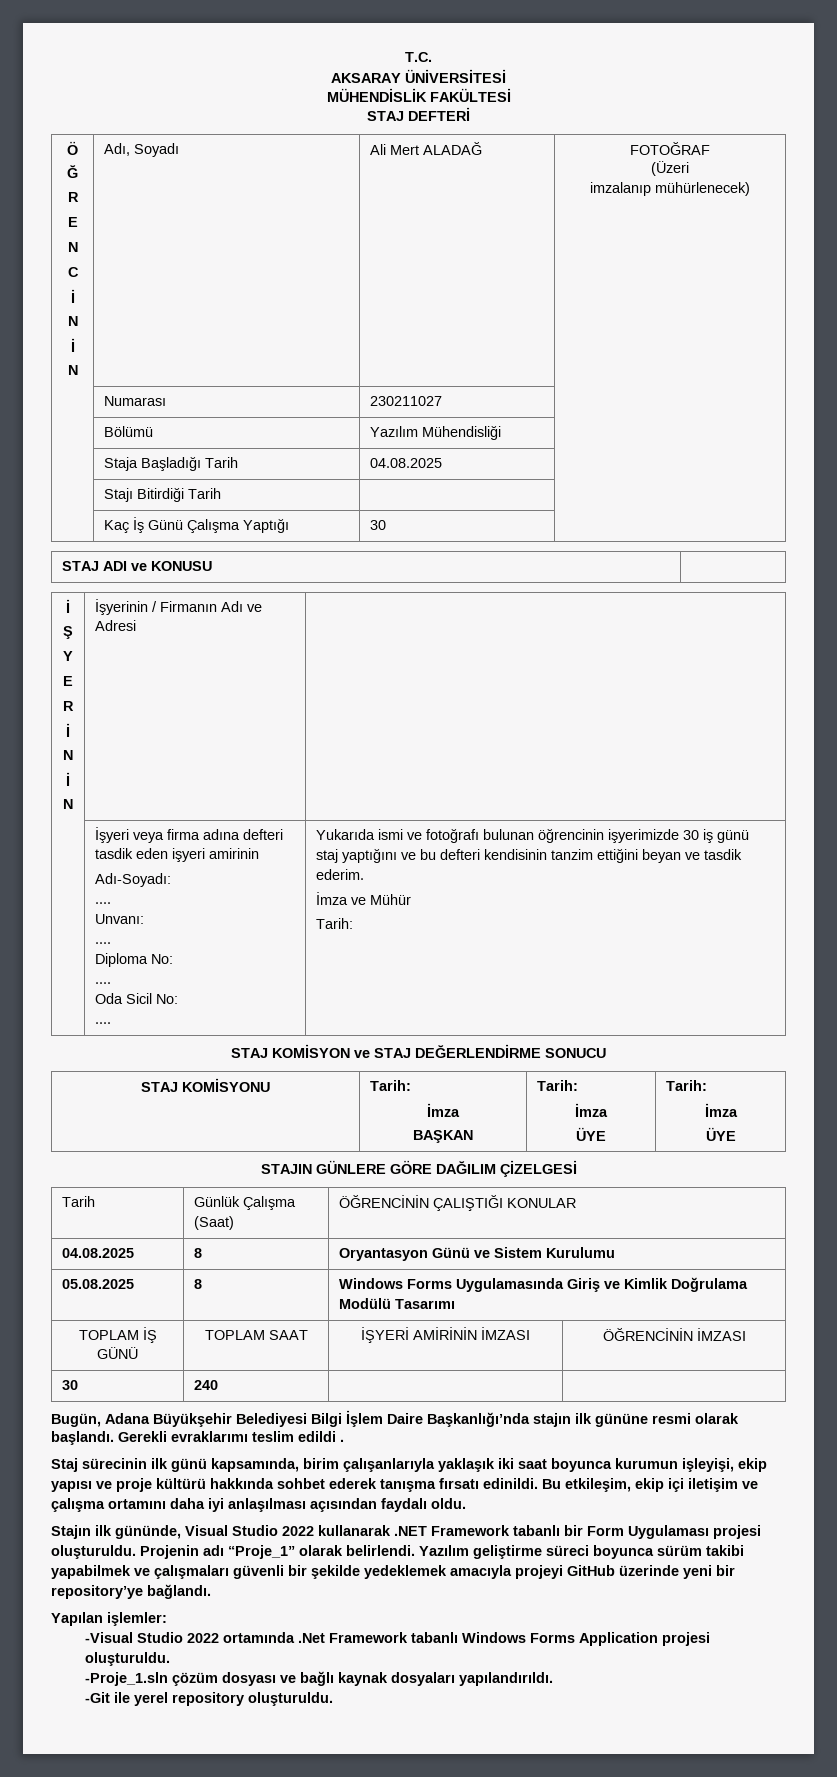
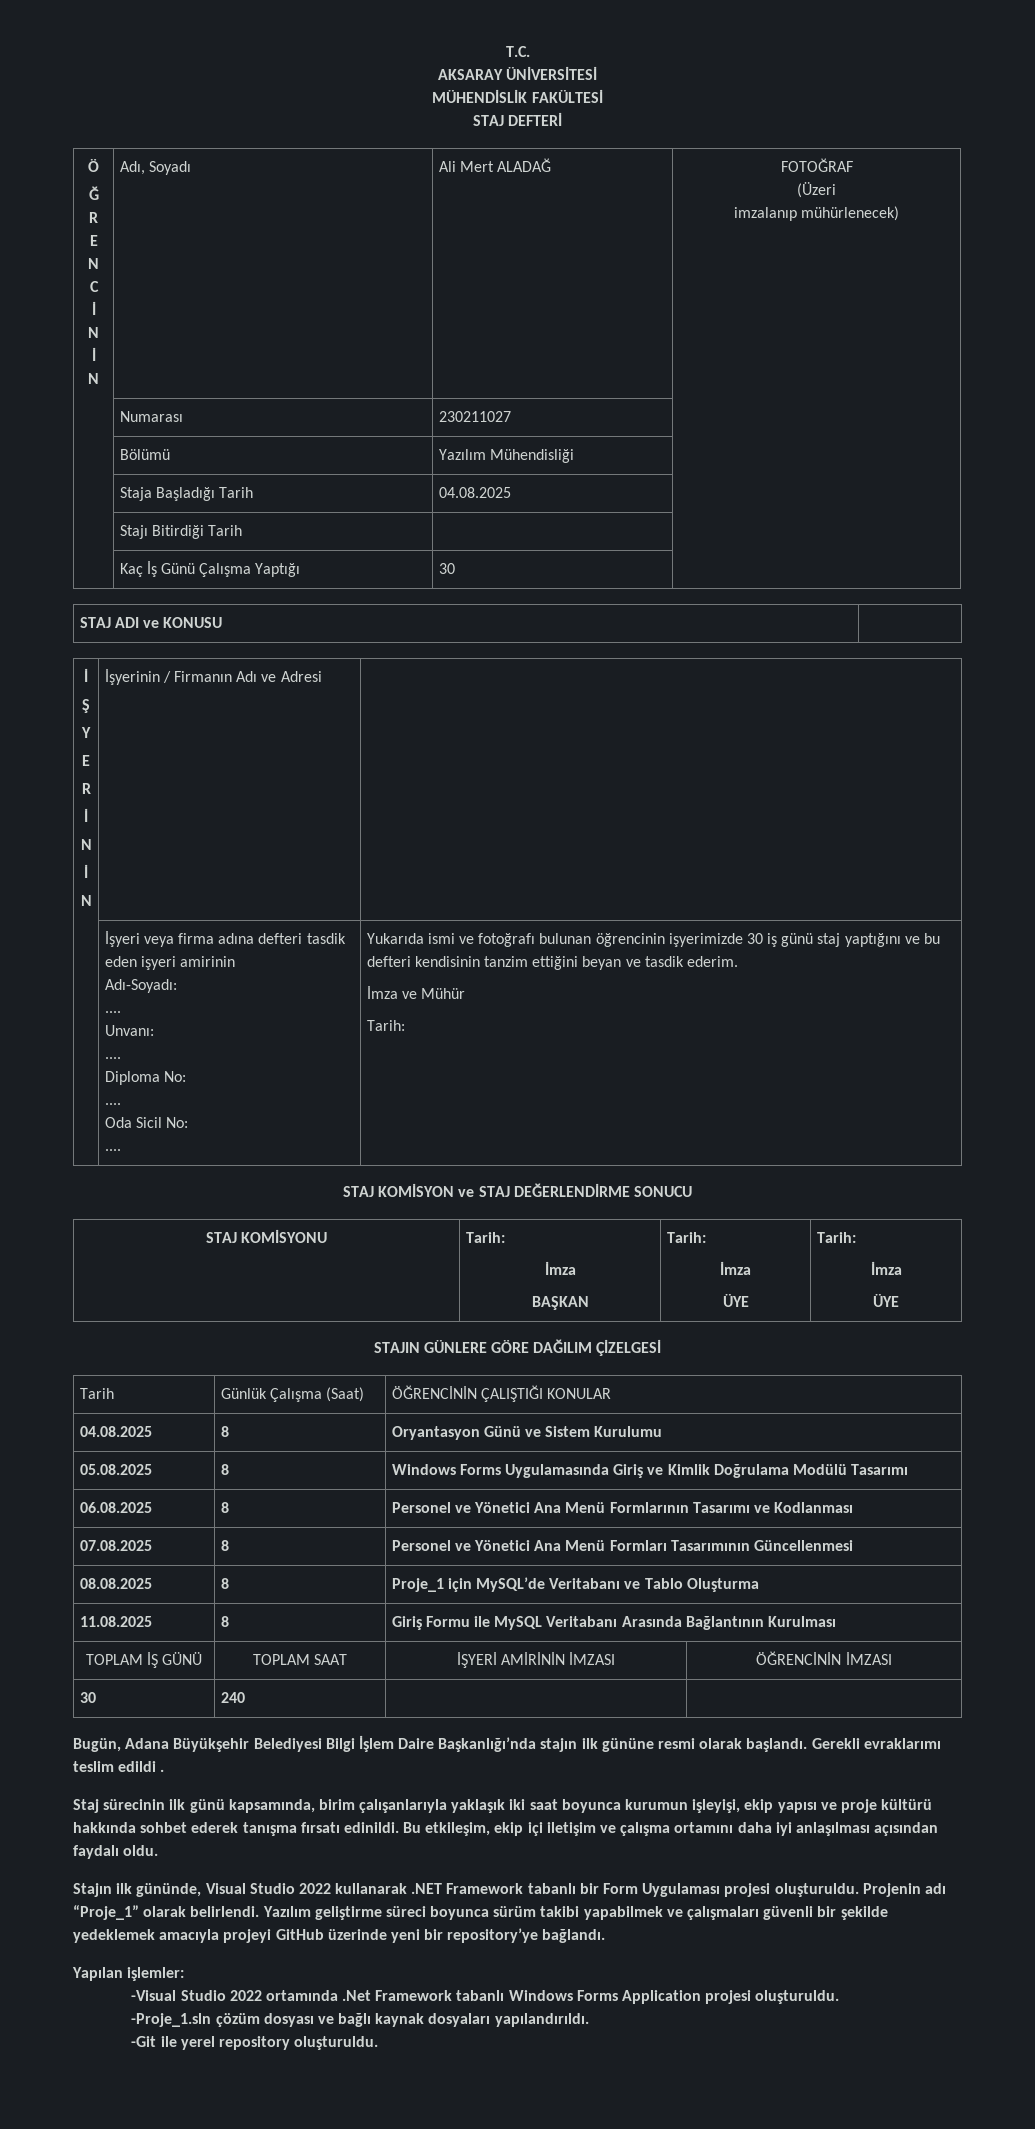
(456, 1304) none -> [79,1502,152,1513] [220,1502,229,1513] [391,1502,854,1513] [79,1540,152,1551] [220,1540,229,1551] [391,1540,853,1551] [79,1578,152,1589] [220,1578,229,1589] [391,1577,759,1592] [79,1616,152,1627] [220,1616,229,1627] [391,1616,836,1630] // 06.08.2025 | 8 | Personel ve Yönetici Ana Menü Formlarının Tasarımı ve Kodlanması // 07.08.2025 | 8 | Personel ve Yönetici Ana Menü Formları Tasarımının Güncellenmesi // 08.08.2025 | 8 | Proje_1 için MySQL’de Veritabanı ve Tablo Oluşturma // 11.08.2025 | 8 | Giriş Formu ile MySQL Veritabanı Arasında Bağlantının Kurulması

